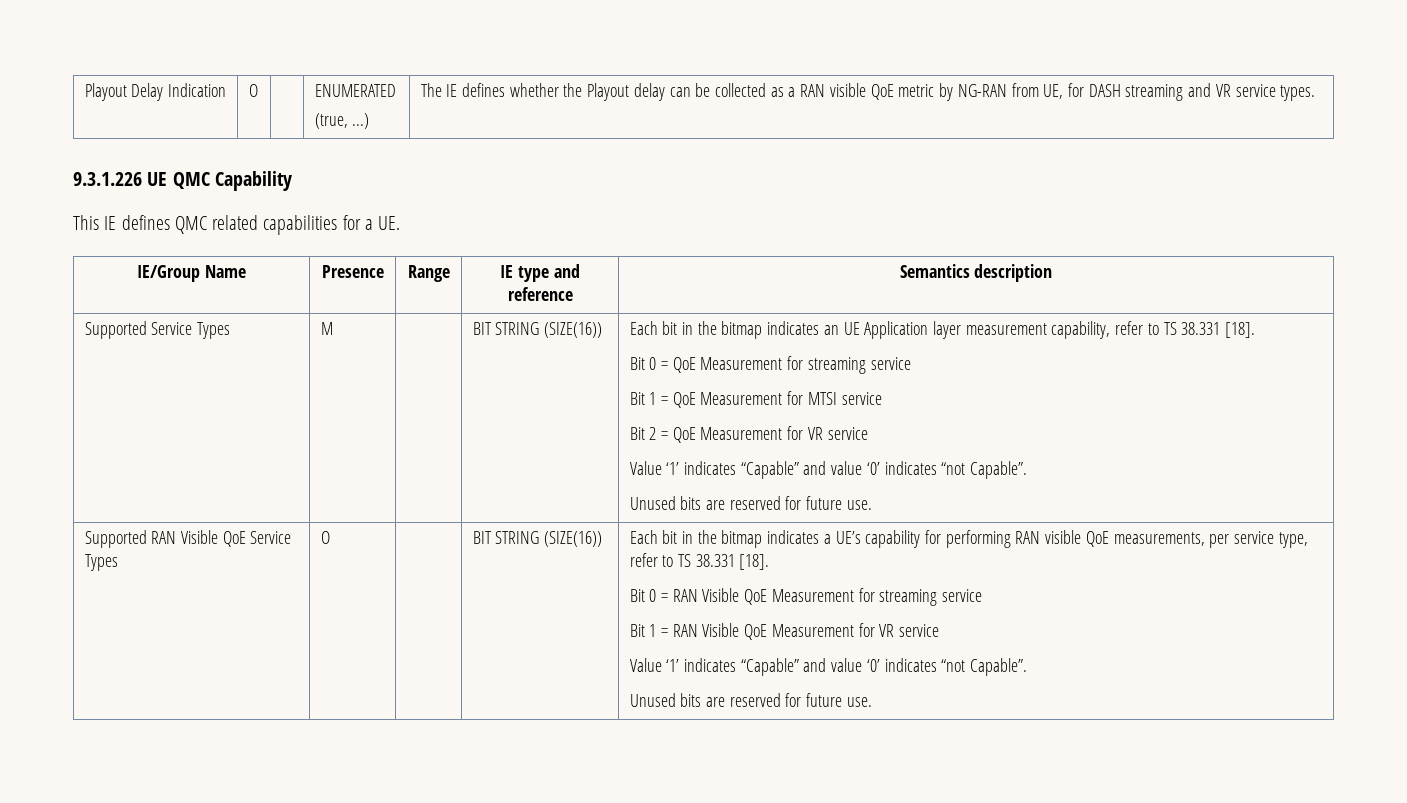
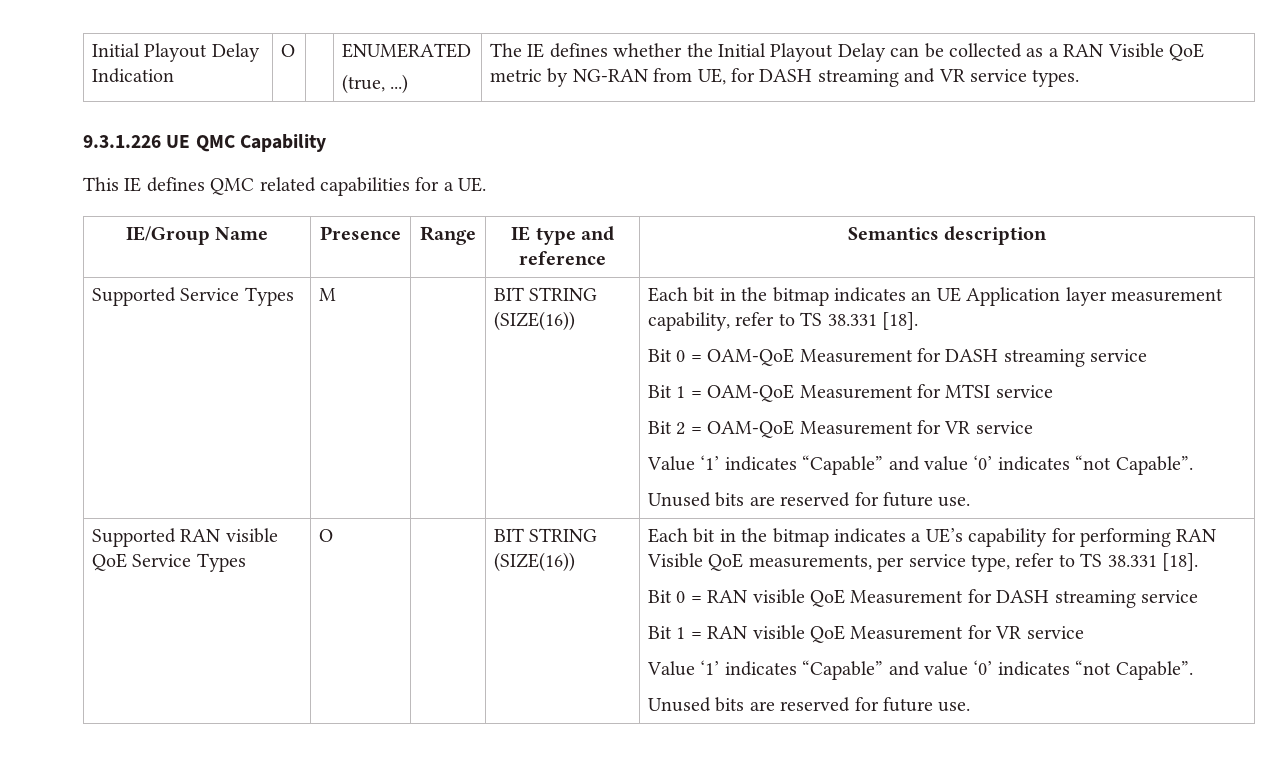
(84, 92) none -> [92,43,141,57] Initial
[587,83,665,101] Playout delay -> [718,43,886,62] Initial Playout Delay
[829,83,866,97] visible -> [1107,43,1164,58] Visible
[672,356,911,374] [629,392,696,408] QoE Measurement for streaming service // Bit 1 = QoE -> [707,348,1148,367] [648,384,795,402] OAM-QoE Measurement for DASH streaming service // Bit 1 = OAM-QoE
[672,427,696,443] QoE -> [707,420,795,438] OAM-QoE
[180,530,218,544] Visible -> [225,528,278,543] visible
[1045,530,1082,544] visible -> [647,553,704,568] Visible
[702,588,875,605] Visible QoE Measurement for -> [752,589,1050,607] visible QoE Measurement for DASH
[702,623,740,637] Visible -> [752,625,805,640] visible

